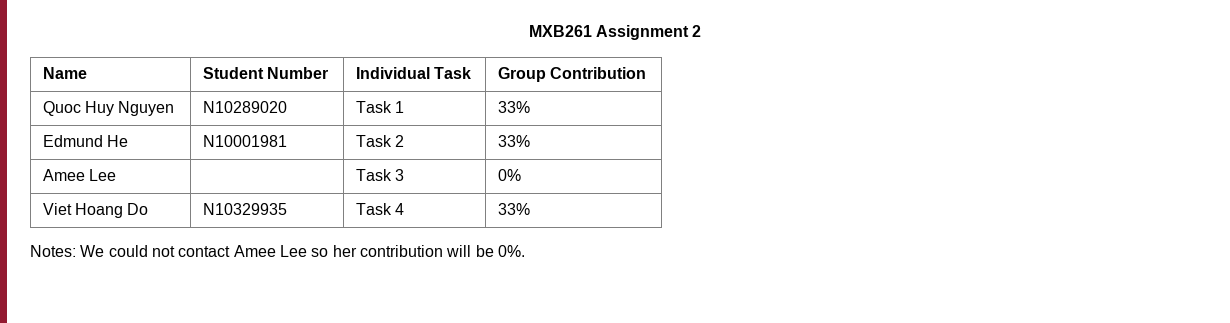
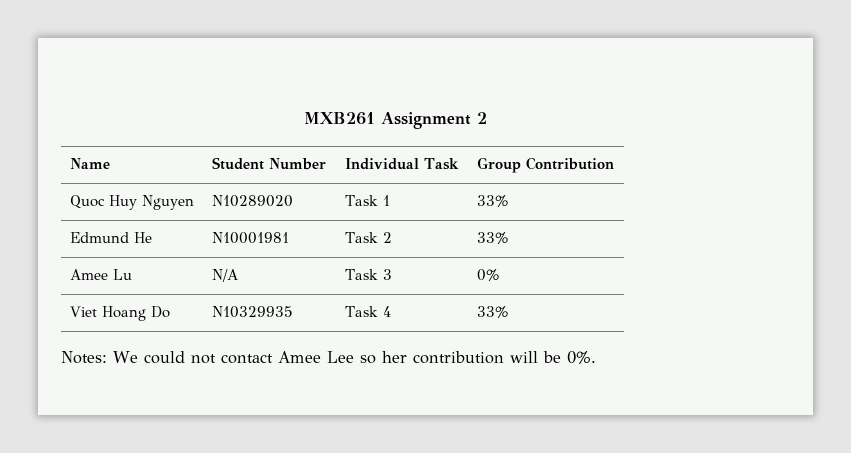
[88,169,116,181] Lee | -> [112,269,132,280] [211,269,238,282] Lu | N/A

